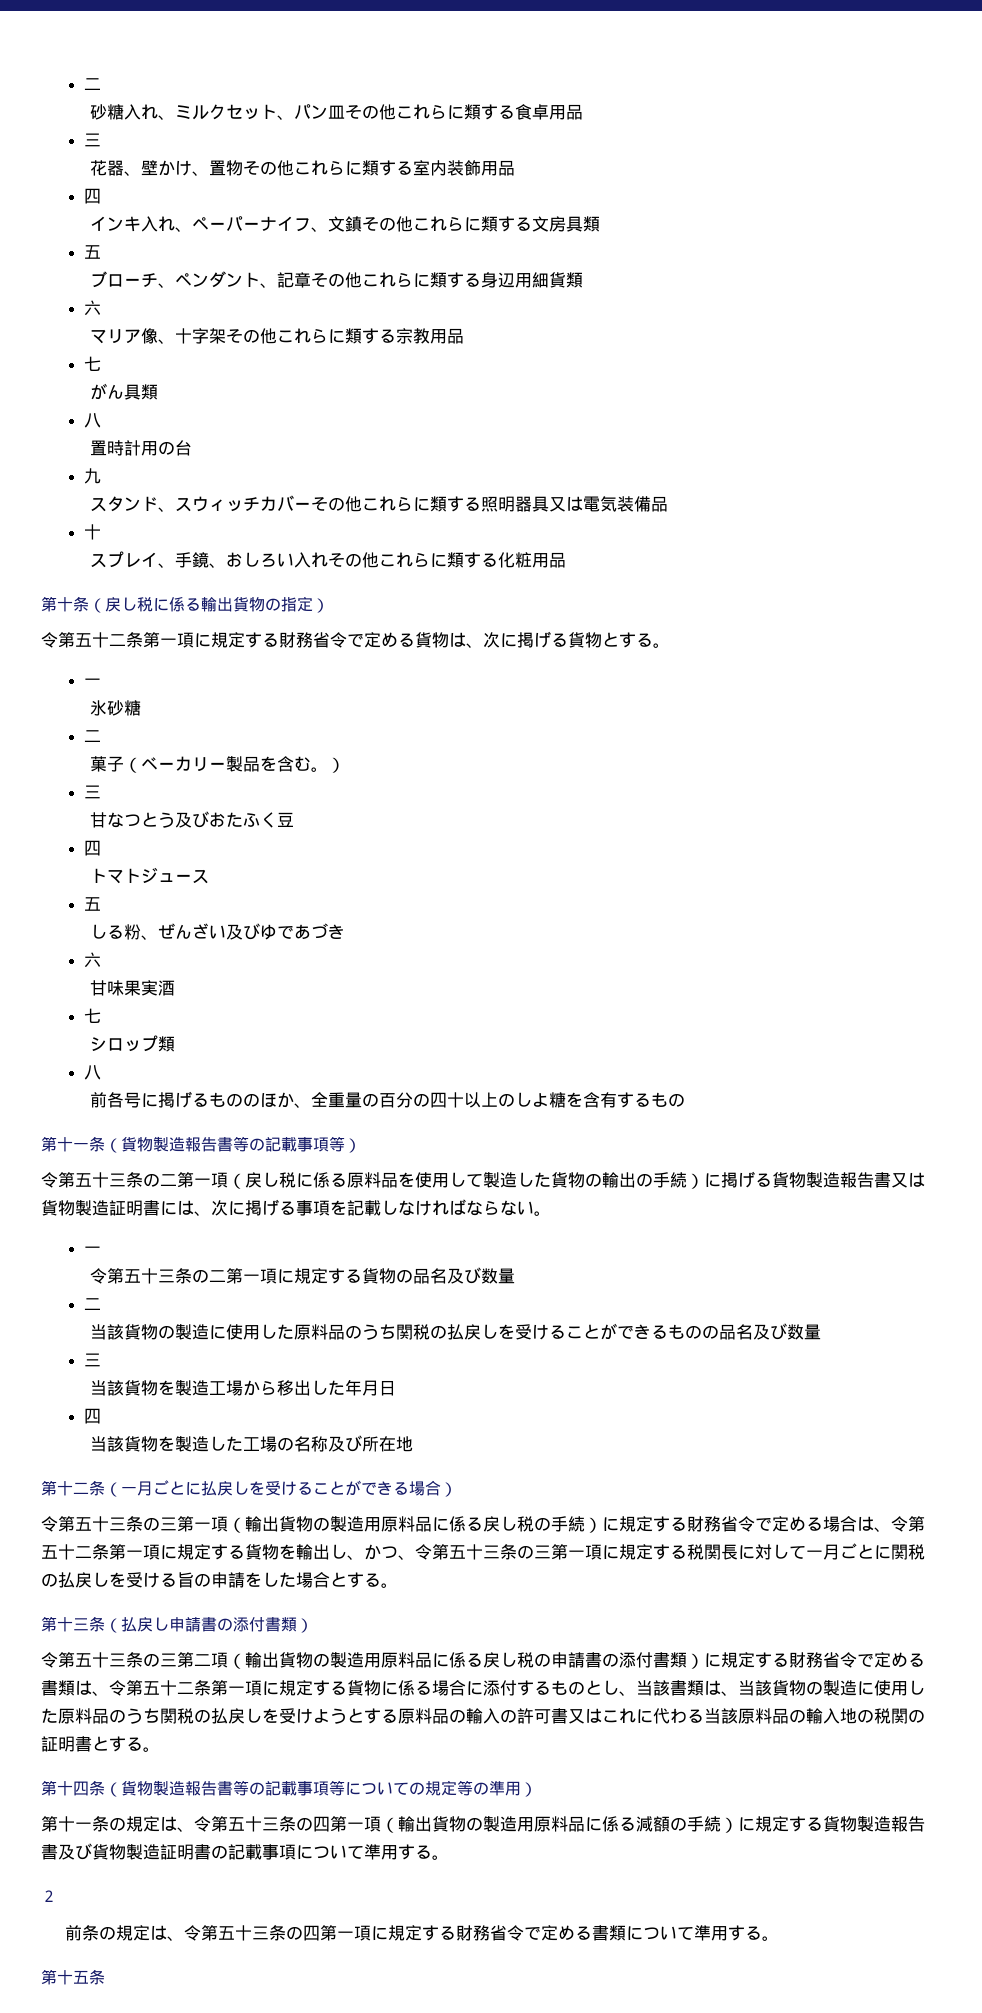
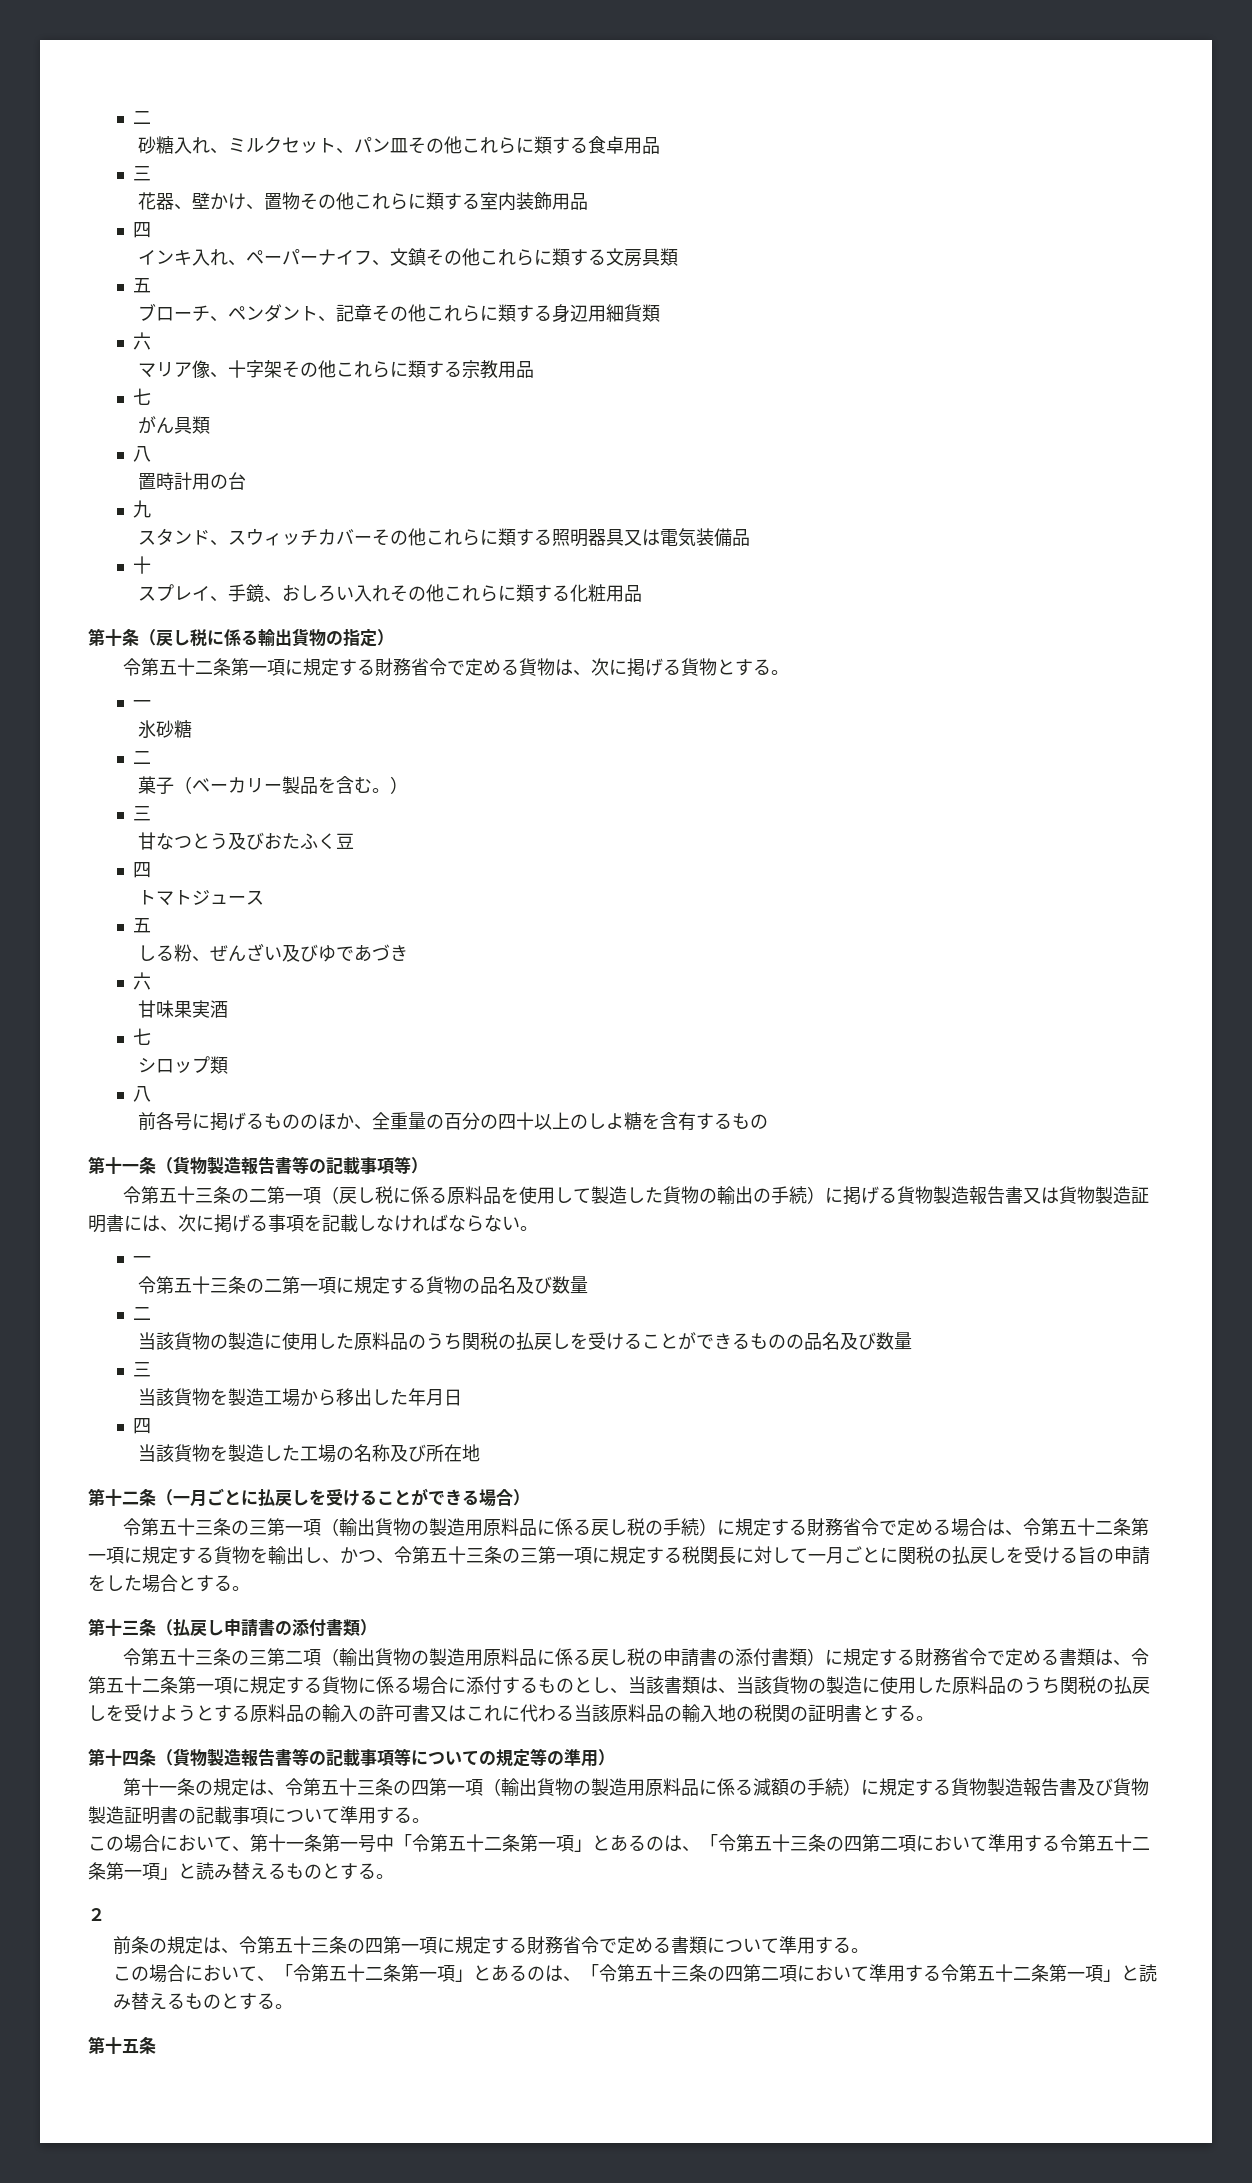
(449, 1857) none -> [88,1834,1150,1853] [88,1862,394,1880] // この場合において、第十一条第一号中「令第五十二条第一項」とあるのは、「令第五十三条の四第二項において準用する令第五十二条第一項」と読み替えるものとする。
(780, 1938) none -> [113,1964,1158,1983] [113,1992,294,2010] // この場合において、「令第五十二条第一項」とあるのは、「令第五十三条の四第二項において準用する令第五十二条第一項」と読み替えるものとする。

